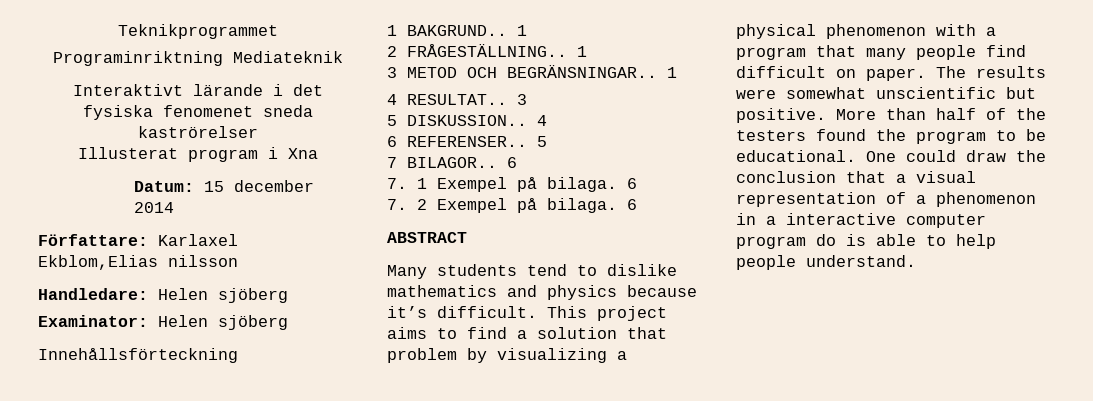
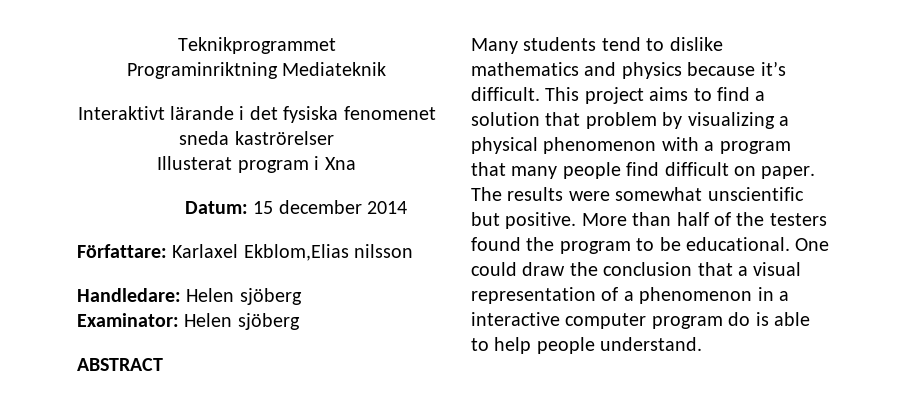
[38,348,238,363] [387,25,527,36] [387,44,587,57] [387,65,677,78] [387,94,527,105] [387,115,547,126] [387,136,547,147] [387,157,517,168] [387,177,637,192] [387,198,637,213] // Innehållsförteckning // 1 BAKGRUND.. 1 // 2 FRÅGESTÄLLNING.. 1 // 3 METOD OCH BEGRÄNSNINGAR.. 1 // 4 RESULTAT.. 3 // 5 DISKUSSION.. 4 // 6 REFERENSER.. 5 // 7 BILAGOR.. 6 // 7. 1 Exempel på bilaga. 6 // 7. 2 Exempel på bilaga. 6 -> (300, 321) none

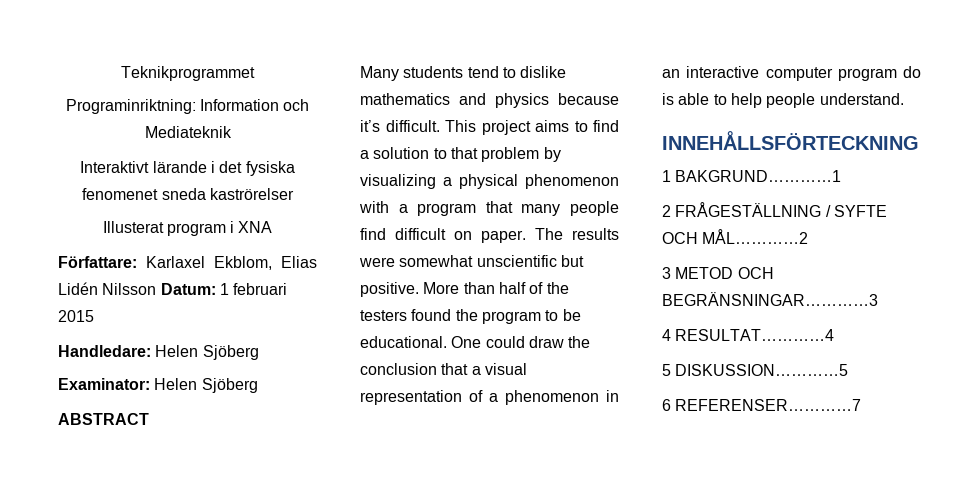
[126,62,278,79] Programinriktning -> [65,99,310,114] Programinriktning: Information och
[324,157,356,170] [184,200,407,214] [77,244,414,261] Xna // Datum: 15 december 2014 // Författare: Karlaxel Ekblom,Elias nilsson -> [238,221,273,233] [58,256,317,270] [58,282,288,295] [58,310,94,322] XNA // Författare: Karlaxel Ekblom, Elias Lidén Nilsson Datum: 1 februari 2015
[239,288,302,305] sjöberg -> [202,345,259,360] Sjöberg
[237,313,300,330] sjöberg -> [201,378,258,393] Sjöberg
(540, 119) none -> [433,148,447,159] to
[779,291,789,301] a -> [662,69,680,78] an
(703, 344) none -> [662,131,919,150] [662,170,842,182] [662,202,887,217] [662,229,809,244] [662,267,774,279] [662,292,878,306] [662,329,835,341] [662,364,849,376] [662,399,862,411] // INNEHÅLLSFÖRTECKNING // 1 BAKGRUND…………1 // 2 FRÅGESTÄLLNING / SYFTE OCH MÅL…………2 // 3 METOD OCH BEGRÄNSNINGAR…………3 // 4 RESULTAT…………4 // 5 DISKUSSION…………5 // 6 REFERENSER…………7

